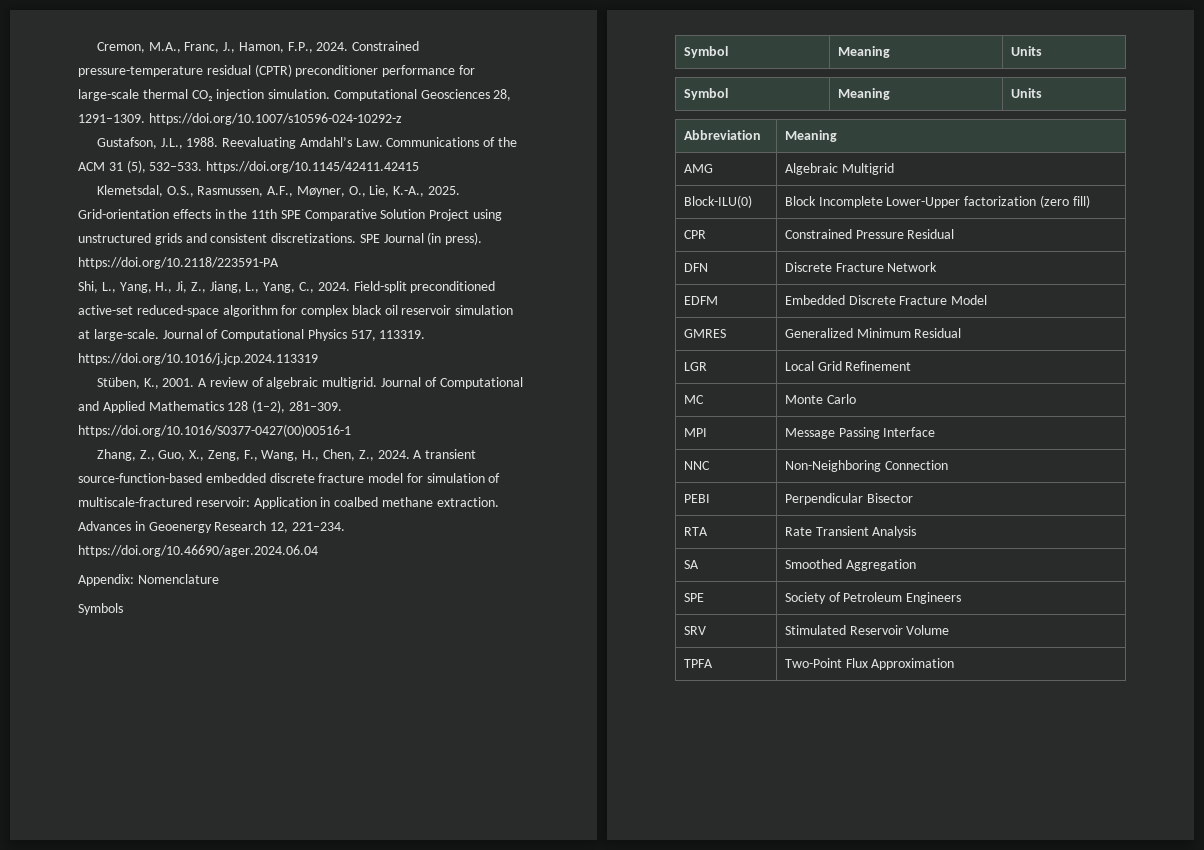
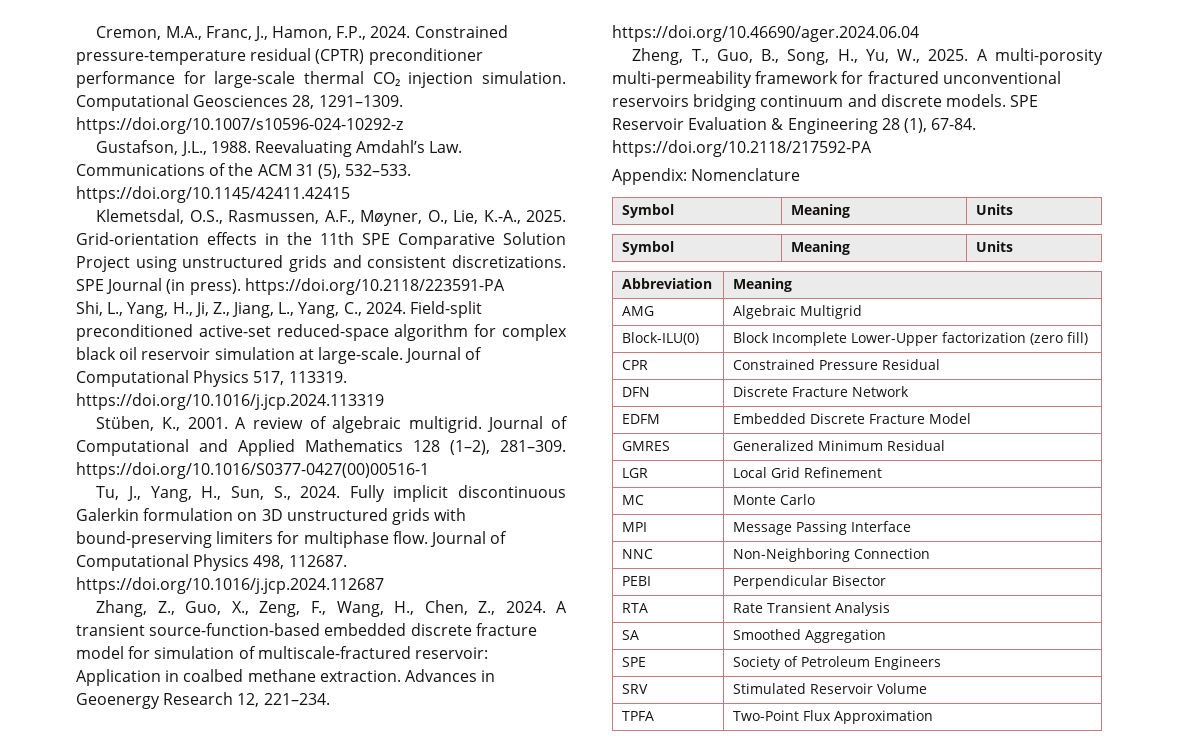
(351, 430) none -> [96,485,566,502] [76,508,467,525] [76,531,508,548] [76,554,347,571] [76,577,384,594] // Tu, J., Yang, H., Sun, S., 2024. Fully implicit discontinuous Galerkin formulation on 3D unstructured grids with bound-preserving limiters for multiphase flow. Journal of Computational Physics 498, 112687. https://doi.org/10.1016/j.jcp.2024.112687
(318, 551) none -> [632,48,1103,65] [612,71,1061,88] [612,94,1039,111] [612,117,977,134] [612,140,872,157] // Zheng, T., Guo, B., Song, H., Yu, W., 2025. A multi-porosity multi-permeability framework for fractured unconventional reservoirs bridging continuum and discrete models. SPE Reservoir Evaluation & Engineering 28 (1), 67-84. https://doi.org/10.2118/217592-PA
[78,603,123,615] // Symbols -> (801, 174) none

